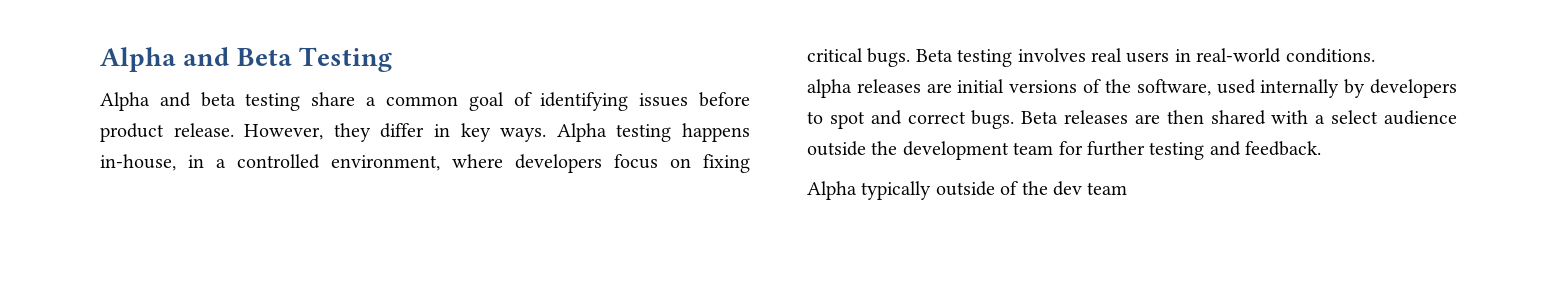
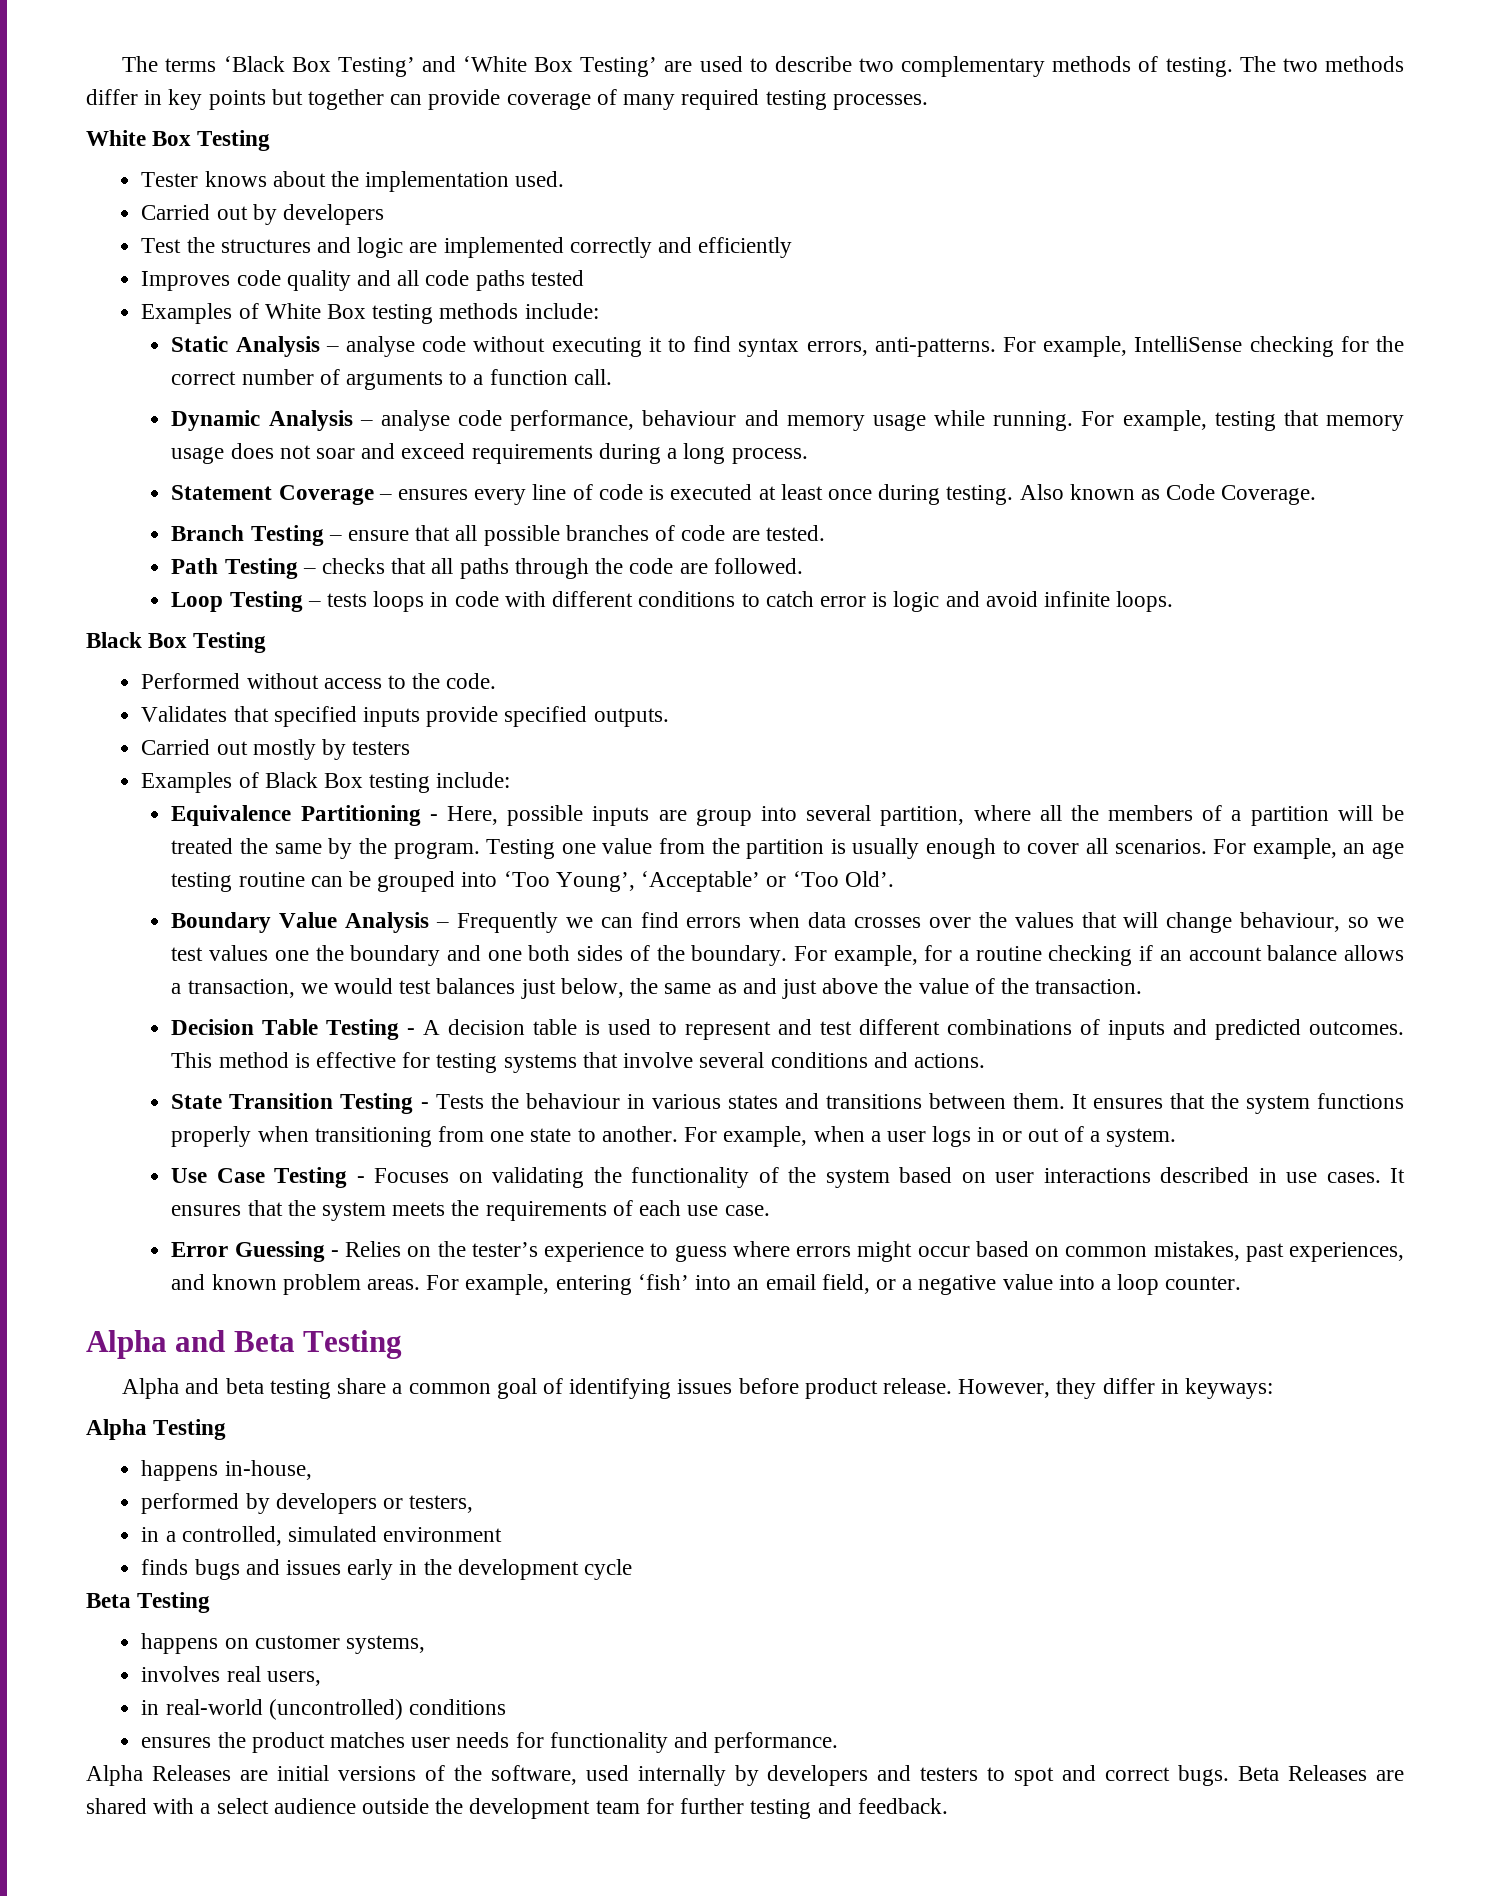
(100, 59) none -> [122,56,1405,77] [86,89,928,110] [86,130,271,151] [141,171,565,192] [141,204,384,225] [141,237,793,258] [141,270,584,291] [141,303,599,324] [171,336,1404,357] [171,369,612,390] [171,410,1404,431] [171,443,808,464] [171,484,1317,505] [171,525,825,546] [171,558,803,579] [171,591,1174,612] [86,632,267,653] [141,673,497,689] [141,706,669,727] [141,739,411,760] [141,772,511,793] [171,805,1405,826] [171,838,1404,859] [171,871,894,892] [171,912,1405,933] [171,945,1404,966] [171,978,1143,999] [171,1019,1404,1040] [171,1052,985,1073] [171,1093,1404,1114] [171,1126,1177,1147] [171,1167,1405,1188] [171,1200,770,1221] [171,1241,1405,1262] [171,1274,1242,1295] The terms ‘Black Box Testing’ and ‘White Box Testing’ are used to describe two complementary methods of testing. The two methods differ in key points but together can provide coverage of many required testing processes. // White Box Testing // Tester knows about the implementation used. // Carried out by developers // Test the structures and logic are implemented correctly and efficiently // Improves code quality and all code paths tested // Examples of White Box testing methods include: // Static Analysis – analyse code without executing it to find syntax errors, anti-patterns. For example, IntelliSense checking for the correct number of arguments to a function call. // Dynamic Analysis – analyse code performance, behaviour and memory usage while running. For example, testing that memory usage does not soar and exceed requirements during a long process. // Statement Coverage – ensures every line of code is executed at least once during testing. Also known as Code Coverage. // Branch Testing – ensure that all possible branches of code are tested. // Path Testing – checks that all paths through the code are followed. // Loop Testing – tests loops in code with different conditions to catch error is logic and avoid infinite loops. // Black Box Testing // Performed without access to the code. // Validates that specified inputs provide specified outputs. // Carried out mostly by testers // Examples of Black Box testing include: // Equivalence Partitioning - Here, possible inputs are group into several partition, where all the members of a partition will be treated the same by the program. Testing one value from the partition is usually enough to cover all scenarios. For example, an age testing routine can be grouped into ‘Too Young’, ‘Acceptable’ or ‘Too Old’. // Boundary Value Analysis – Frequently we can find errors when data crosses over the values that will change behaviour, so we test values one the boundary and one both sides of the boundary. For example, for a routine checking if an account balance allows a transaction, we would test balances just below, the same as and just above the value of the transaction. // Decision Table Testing - A decision table is used to represent and test different combinations of inputs and predicted outcomes. This method is effective for testing systems that involve several conditions and actions. // State Transition Testing - Tests the behaviour in various states and transitions between them. It ensures that the system functions properly when transitioning from one state to another. For example, when a user logs in or out of a system. // Use Case Testing - Focuses on validating the functionality of the system based on user interactions described in use cases. It ensures that the system meets the requirements of each use case. // Error Guessing - Relies on the tester’s experience to guess where errors might occur based on common mistakes, past experiences, and known problem areas. For example, entering ‘fish’ into an email field, or a negative value into a loop counter. //
[460,123,751,142] [100,154,750,173] [807,48,1013,67] key ways. Alpha testing happens in-house, in a controlled environment, where developers focus on fixing critical bugs. Beta testing -> [1185,1378,1274,1399] [86,1419,227,1440] [141,1460,312,1481] [141,1493,474,1514] [141,1526,503,1546] [141,1559,633,1580] [86,1592,211,1613] [141,1633,425,1654] keyways: // Alpha Testing // happens in-house, // performed by developers or testers, // in a controlled, simulated environment // finds bugs and issues early in the development cycle // Beta Testing // happens on customer systems, //
[1126,52,1170,63] users -> [266,1671,321,1686] users, //
[1285,48,1375,63] [807,79,921,98] conditions. // alpha releases -> [268,1699,506,1720] [141,1732,839,1753] [86,1765,231,1786] (uncontrolled) conditions // ensures the product matches user needs for functionality and performance. // Alpha Releases
(1457, 88) none -> [877,1765,979,1781] and testers
[1064,110,1204,124] releases are then -> [1288,1765,1405,1781] Releases are
[807,181,1128,200] // Alpha typically outside of the dev team -> (948, 1806) none

